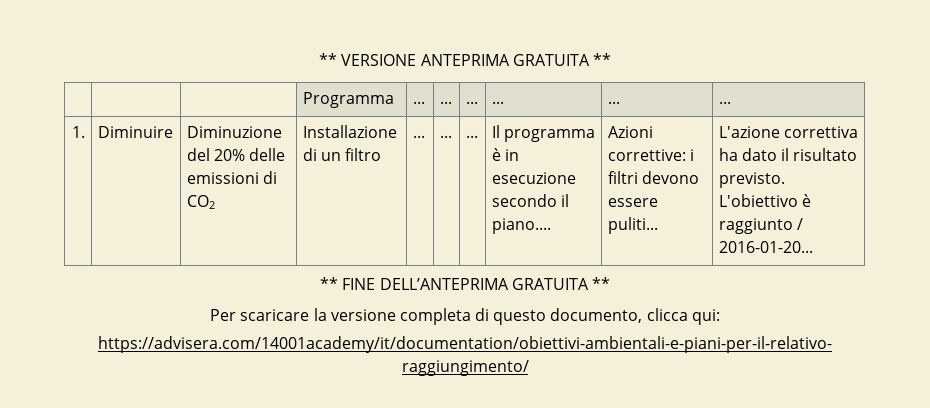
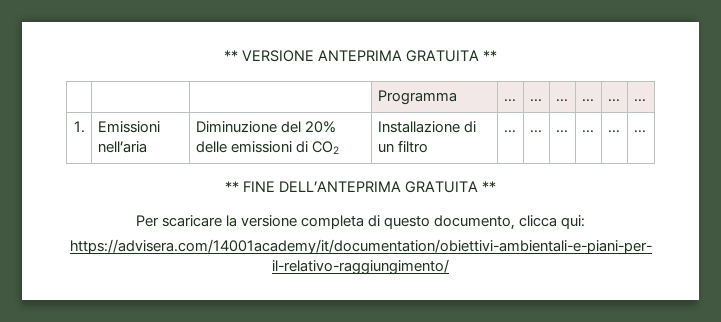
[97,126,173,138] Diminuire -> [97,121,160,133] [97,141,147,153] Emissioni nell’aria
[491,125,595,142] [491,148,519,161] [491,172,576,184] [491,194,569,207] [491,218,551,234] [607,126,653,138] [607,149,694,161] [607,171,699,184] [607,198,658,207] [607,217,658,234] [718,126,858,138] [718,148,858,161] [718,172,785,188] [718,194,811,207] [718,218,803,234] [718,241,813,253] Il programma è in esecuzione secondo il piano.... | Azioni correttive: i filtri devono essere puliti... | L'azione correttiva ha dato il risultato previsto. L'obiettivo è raggiunto / 2016-01-20... -> [581,130,594,133] [607,130,620,133] [633,130,646,133] ... | ... | ...

